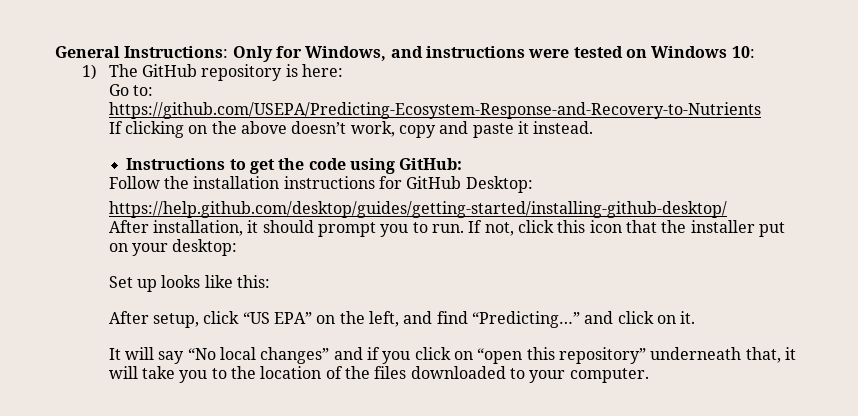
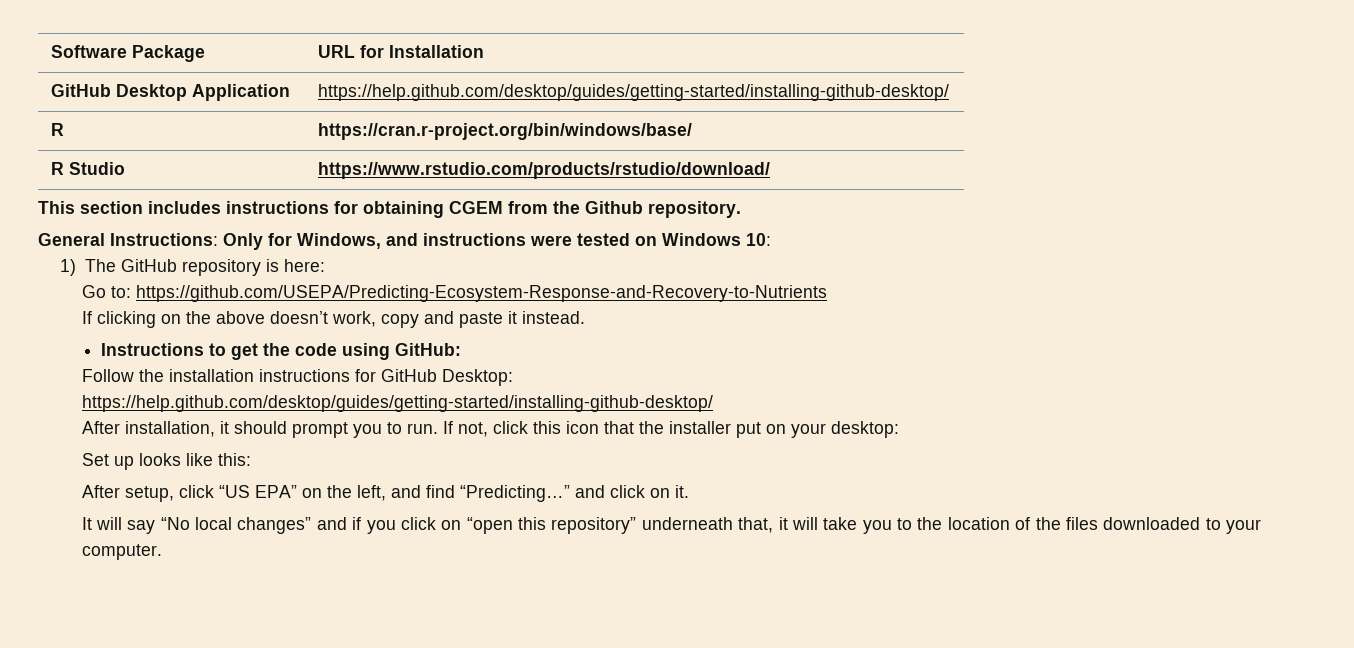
(55, 52) none -> [50,45,205,62] [317,45,484,58] [50,84,290,101] [317,84,949,101] [50,123,64,136] [317,123,692,140] [50,162,125,175] [317,162,770,179] [38,201,741,218] Software Package | URL for Installation // GitHub Desktop Application | https://help.github.com/desktop/guides/getting-started/installing-github-desktop/ // R | https://cran.r-project.org/bin/windows/base/ // R Studio | https://www.rstudio.com/products/rstudio/download/ // This section includes instructions for obtaining CGEM from the Github repository. //

